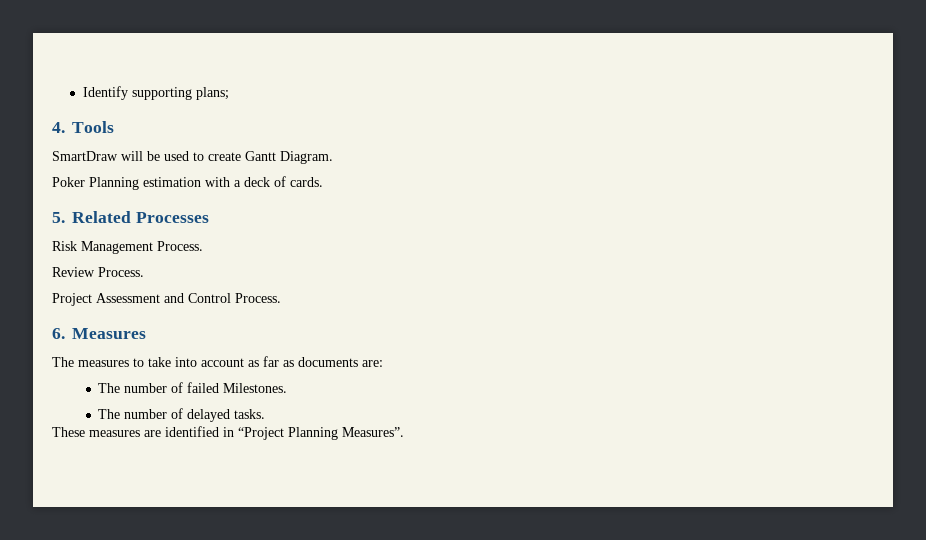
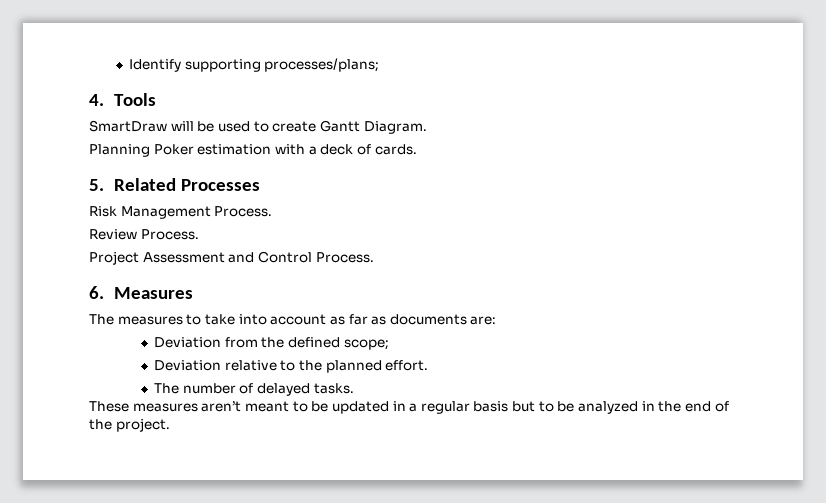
[195,87,229,100] plans; -> [264,58,380,72] processes/plans;
[52,177,139,190] Poker Planning -> [89,144,194,157] Planning Poker
[98,382,288,393] The number of failed Milestones. -> [154,337,389,350] [154,360,429,373] Deviation from the defined scope; // Deviation relative to the planned effort.
[144,426,404,440] are identified in “Project Planning Measures”. -> [201,401,729,414] [89,418,170,432] aren’t meant to be updated in a regular basis but to be analyzed in the end of the project.

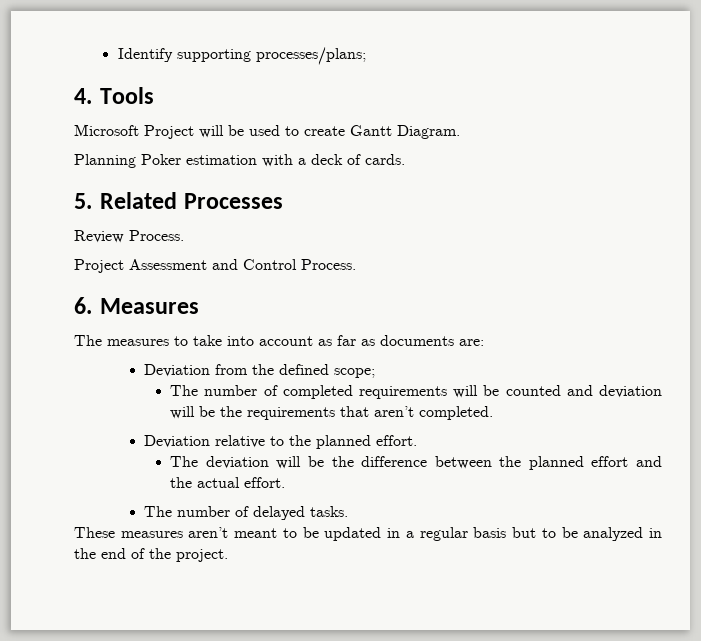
[89,120,167,132] SmartDraw -> [74,124,194,139] Microsoft Project
[89,206,273,219] // Risk Management Process. -> (283, 201) none
(389, 344) none -> [170,385,662,399] [170,406,494,420] // The number of completed requirements will be counted and deviation will be the requirements that aren’t completed.
(429, 365) none -> [170,456,662,470] [170,477,286,488] // The deviation will be the difference between the planned effort and the actual effort.

